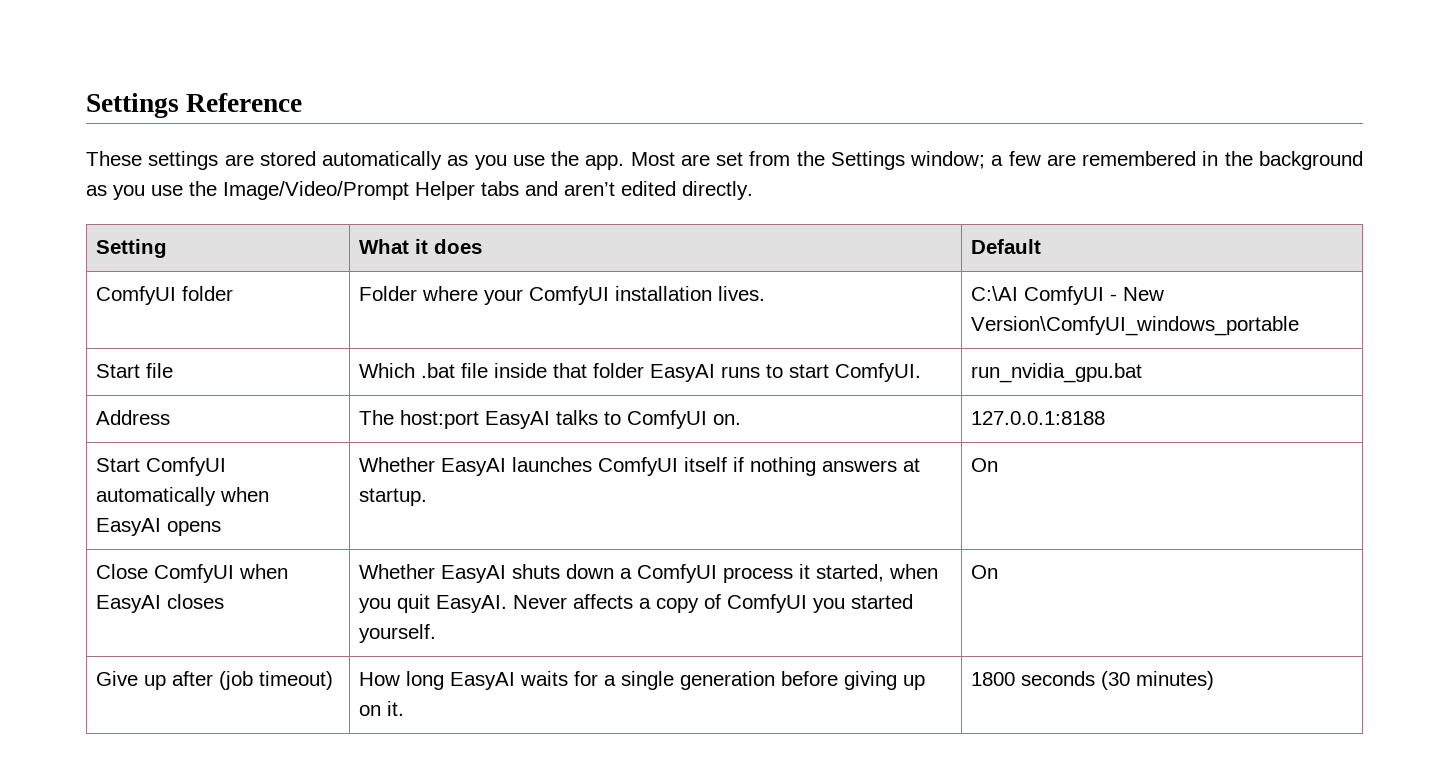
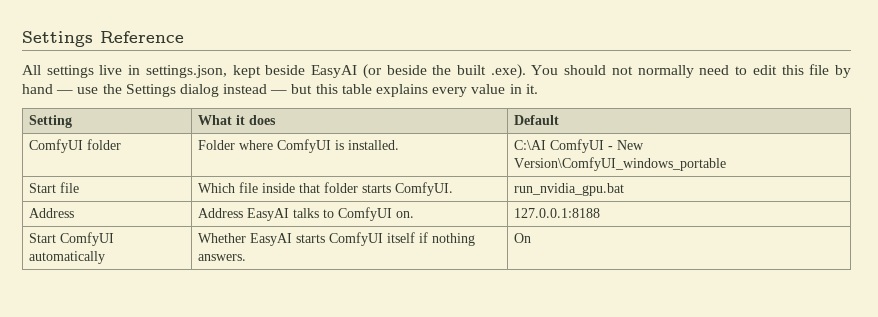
[86,151,1363,170] [86,181,753,200] These settings are stored automatically as you use the app. Most are set from the Settings window; a few are remembered in the background as you use the Image/Video/Prompt Helper tabs and aren’t edited directly. -> [22,64,852,79] [22,84,538,97] All settings live in settings.json, kept beside EasyAI (or beside the built .exe). You should not normally need to edit this file by hand — use the Settings dialog instead — but this table explains every value in it.
[484,286,766,305] your ComfyUI installation lives. -> [277,139,400,153] ComfyUI is installed.
[421,363,456,378] .bat -> (236, 188) none
[650,364,830,382] EasyAI runs to start -> [362,184,392,193] starts
[359,410,480,429] The host:port -> [198,208,244,218] Address
[220,487,270,502] [96,518,222,536] [359,457,593,476] when EasyAI opens | Whether EasyAI launches -> [198,233,326,246] | Whether EasyAI starts
[822,458,921,472] [359,488,428,506] [971,458,999,472] [96,564,289,583] [96,594,225,613] [359,564,939,583] [359,594,914,613] [359,624,437,643] [971,565,999,579] [96,671,334,690] [359,671,926,690] [359,701,405,716] [971,671,1215,690] answers at startup. | On // Close ComfyUI when EasyAI closes | Whether EasyAI shuts down a ComfyUI process it started, when you quit EasyAI. Never affects a copy of ComfyUI you started yourself. | On // Give up after (job timeout) | How long EasyAI waits for a single generation before giving up on it. | 1800 seconds (30 minutes) -> [198,254,247,261] [514,233,532,243] answers. | On

